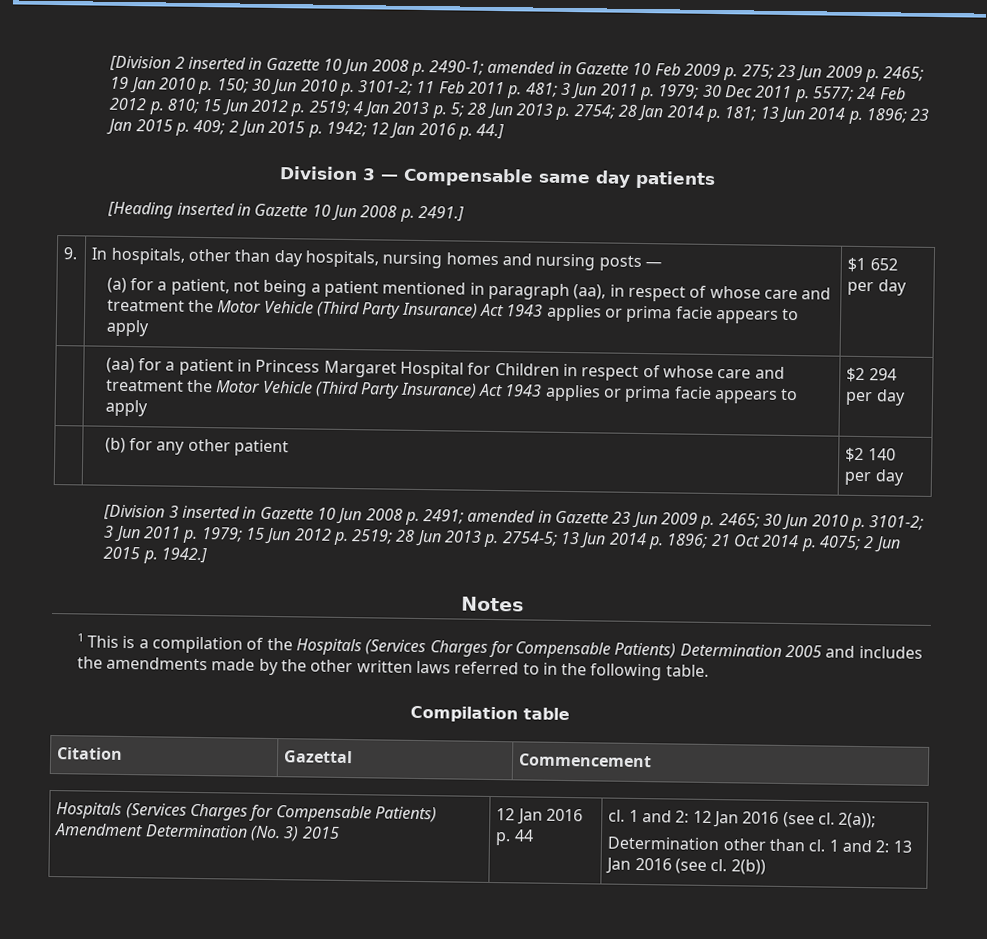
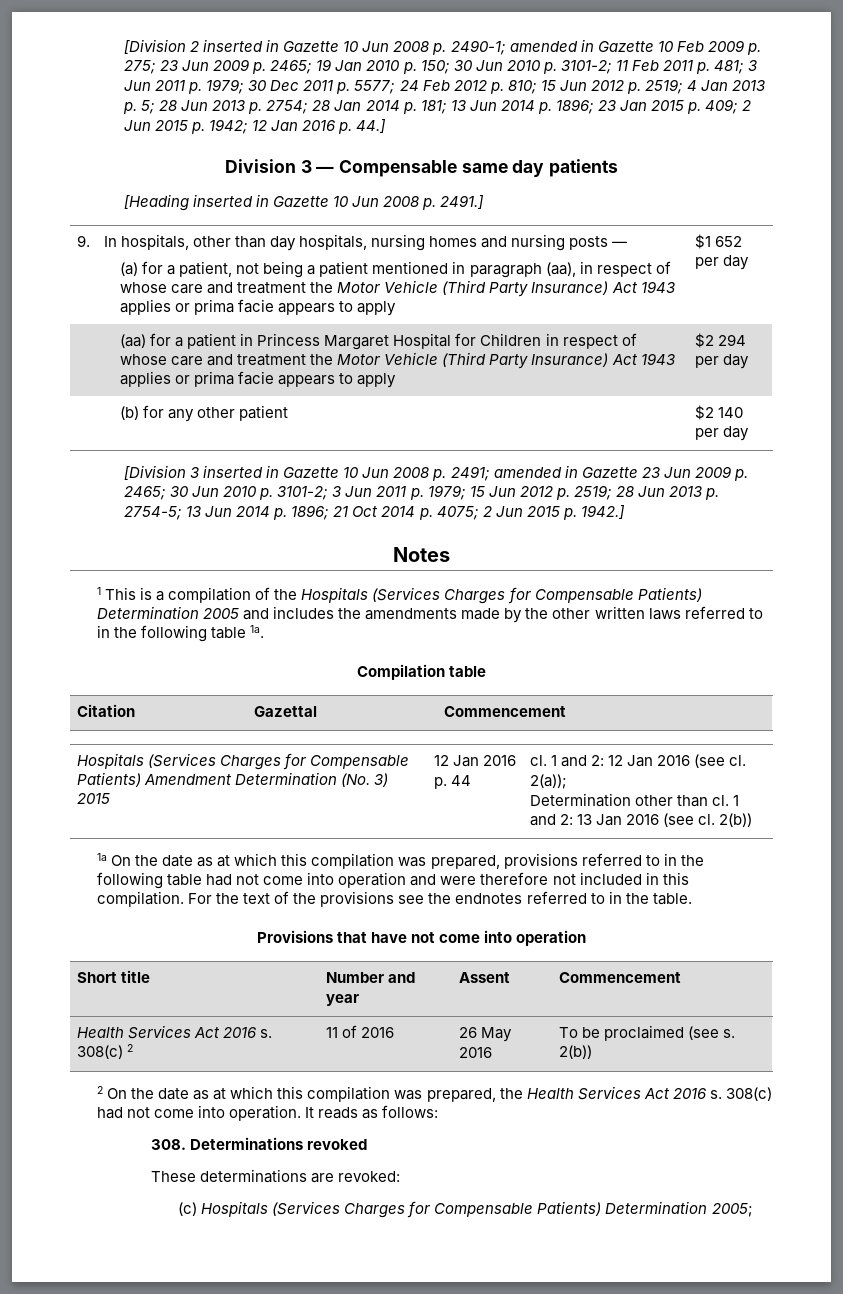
[665,664,709,677] table. -> [211,625,265,639] table 1a.
(766, 867) none -> [97,853,704,869] [97,872,689,889] [97,891,692,907] [256,930,587,946] [76,970,150,983] [325,972,415,983] [325,994,359,1006] [458,972,510,983] [558,972,681,983] [76,1025,273,1039] [76,1044,133,1059] [325,1025,394,1038] [458,1027,512,1042] [458,1047,492,1058] [558,1025,736,1041] [558,1045,592,1059] [97,1086,772,1102] [97,1105,439,1121] [151,1137,368,1150] [151,1169,401,1183] [178,1201,753,1218] // 1a On the date as at which this compilation was prepared, provisions referred to in the following table had not come into operation and were therefore not included in this compilation. For the text of the provisions see the endnotes referred to in the table. // Provisions that have not come into operation // Short title | Number and year | Assent | Commencement // Health Services Act 2016 s. 308(c) 2 | 11 of 2016 | 26 May 2016 | To be proclaimed (see s. 2(b)) // 2 On the date as at which this compilation was prepared, the Health Services Act 2016 s. 308(c) had not come into operation. It reads as follows: // 308. Determinations revoked // These determinations are revoked: // (c) Hospitals (Services Charges for Compensable Patients) Determination 2005;

